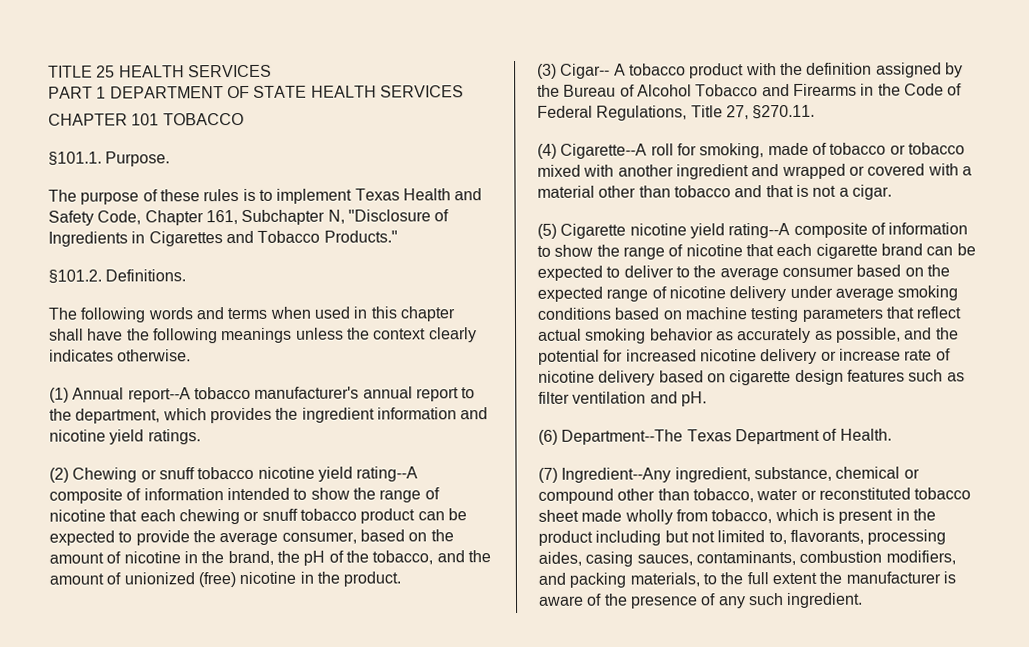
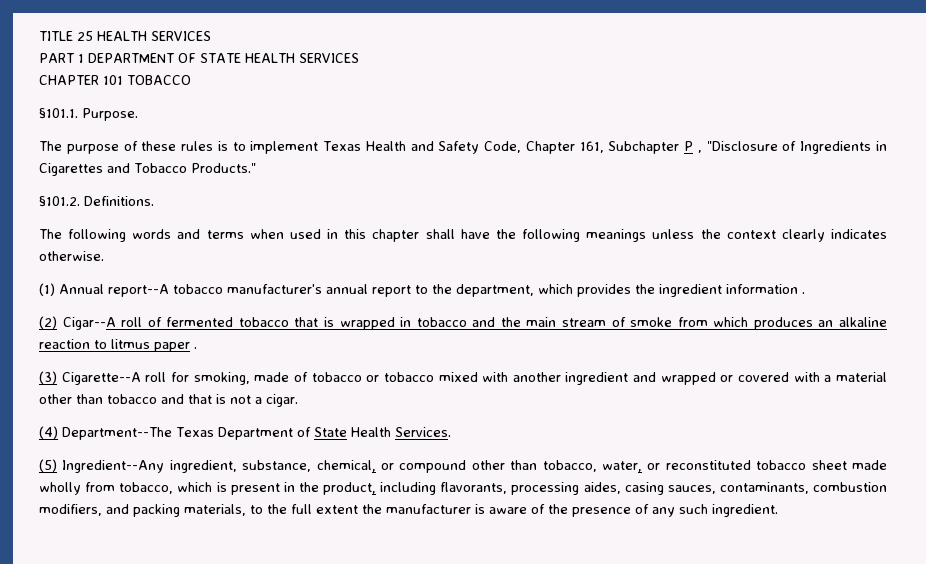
[327,209,345,224] N, -> [684,141,702,153] P ,
[460,407,489,420] [49,429,201,445] [49,466,419,483] [49,487,440,504] [49,508,467,525] [49,529,454,546] [49,550,491,566] [49,571,402,588] [537,62,963,79] [537,83,963,97] [537,104,816,121] [537,143,557,159] and nicotine yield ratings. // (2) Chewing or snuff tobacco nicotine yield rating--A composite of information intended to show the range of nicotine that each chewing or snuff tobacco product can be expected to provide the average consumer, based on the amount of nicotine in the brand, the pH of the tobacco, and the amount of unionized (free) nicotine in the product. // (3) Cigar-- A tobacco product with the definition assigned by the Bureau of Alcohol Tobacco and Firearms in the Code of Federal Regulations, Title 27, §270.11. // (4) -> [802,292,805,294] [39,316,887,330] [39,339,197,352] [39,371,57,384] . // (2) Cigar--A roll of fermented tobacco that is wrapped in tobacco and the main stream of smoke from which produces an alkaline reaction to litmus paper . // (3)
[537,222,969,239] [537,243,976,260] [537,264,950,281] [537,285,959,302] [537,306,962,323] [538,327,959,344] [538,348,951,365] [538,369,965,386] [538,391,707,407] [538,428,892,445] [538,467,558,483] (5) Cigarette nicotine yield rating--A composite of information to show the range of nicotine that each cigarette brand can be expected to deliver to the average consumer based on the expected range of nicotine delivery under average smoking conditions based on machine testing parameters that reflect actual smoking behavior as accurately as possible, and the potential for increased nicotine delivery or increase rate of nicotine delivery based on cigarette design features such as filter ventilation and pH. // (6) Department--The Texas Department of Health. // (7) -> [39,426,451,440] [39,459,57,472] (4) Department--The Texas Department of State Health Services. // (5)
[835,466,901,479] chemical -> [316,460,376,472] chemical,
[756,488,799,501] water -> [601,461,642,472] water,
[538,530,787,546] product including but not limited to, -> [323,482,437,495] product, including

